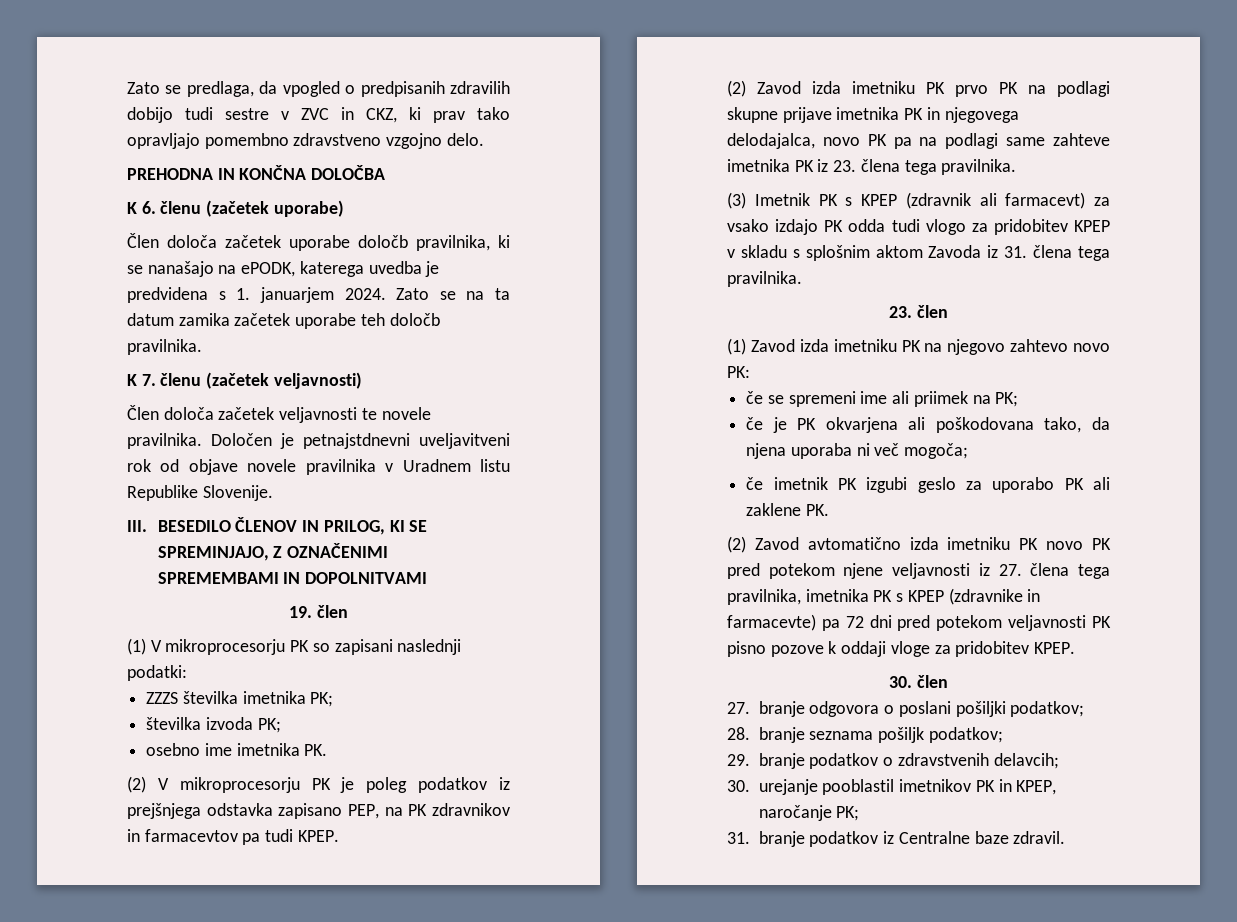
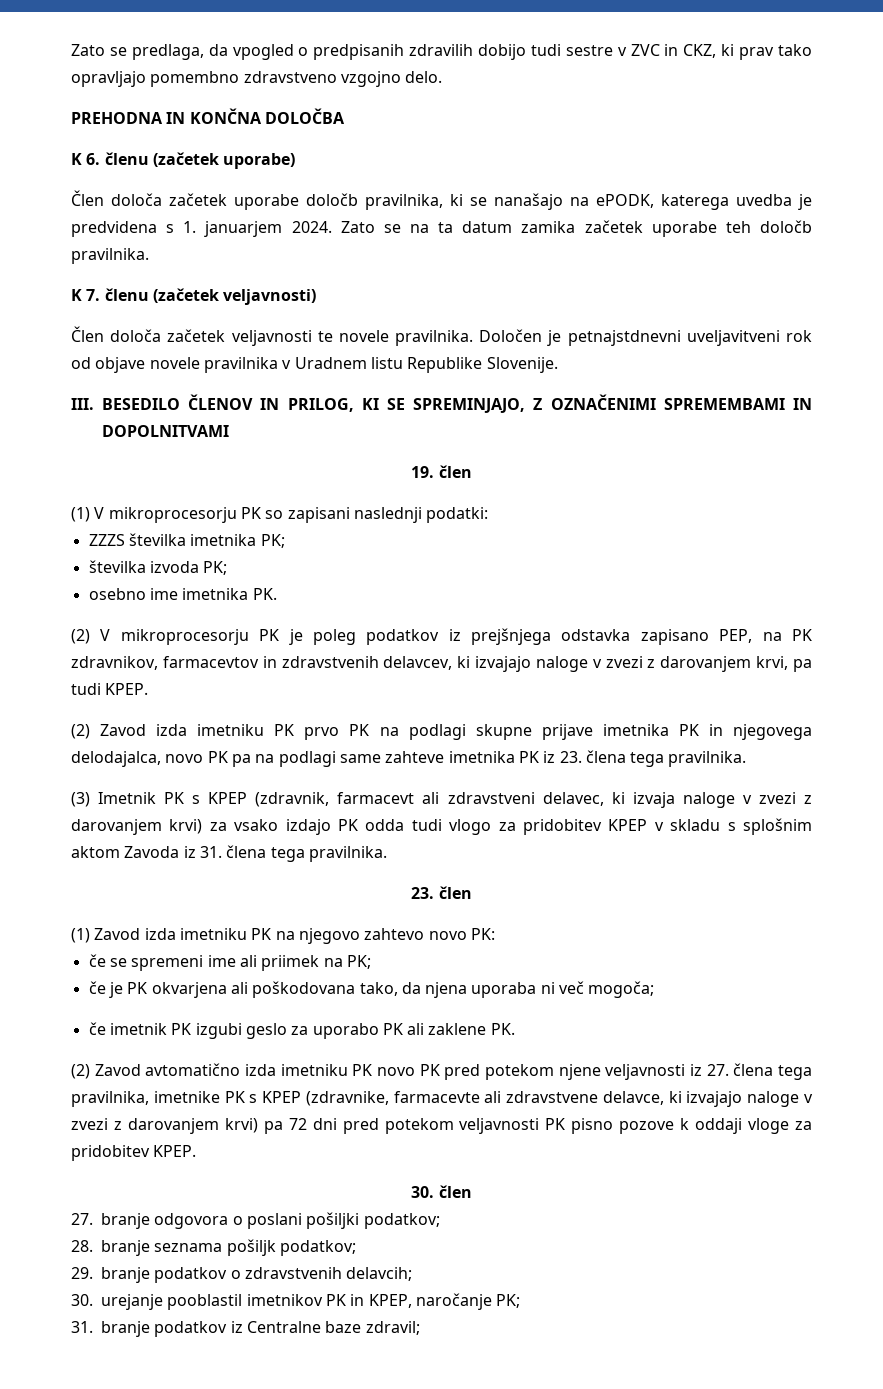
[432,803,511,816] [127,829,238,842] zdravnikov in farmacevtov -> [71,656,789,672] zdravnikov, farmacevtov in zdravstvenih delavcev, ki izvajajo naloge v zvezi z darovanjem krvi,
[905,192,1086,209] (zdravnik ali farmacevt) -> [255,792,813,808] [71,819,203,835] (zdravnik, farmacevt ali zdravstveni delavec, ki izvaja naloge v zvezi z darovanjem krvi)
[805,588,1041,605] [727,614,816,631] imetnika PK s KPEP (zdravnike in farmacevte) -> [153,1091,813,1107] [71,1118,258,1134] imetnike PK s KPEP (zdravnike, farmacevte ali zdravstvene delavce, ki izvajajo naloge v zvezi z darovanjem krvi)
[1013,831,1066,844] zdravil. -> [365,1321,420,1335] zdravil;

